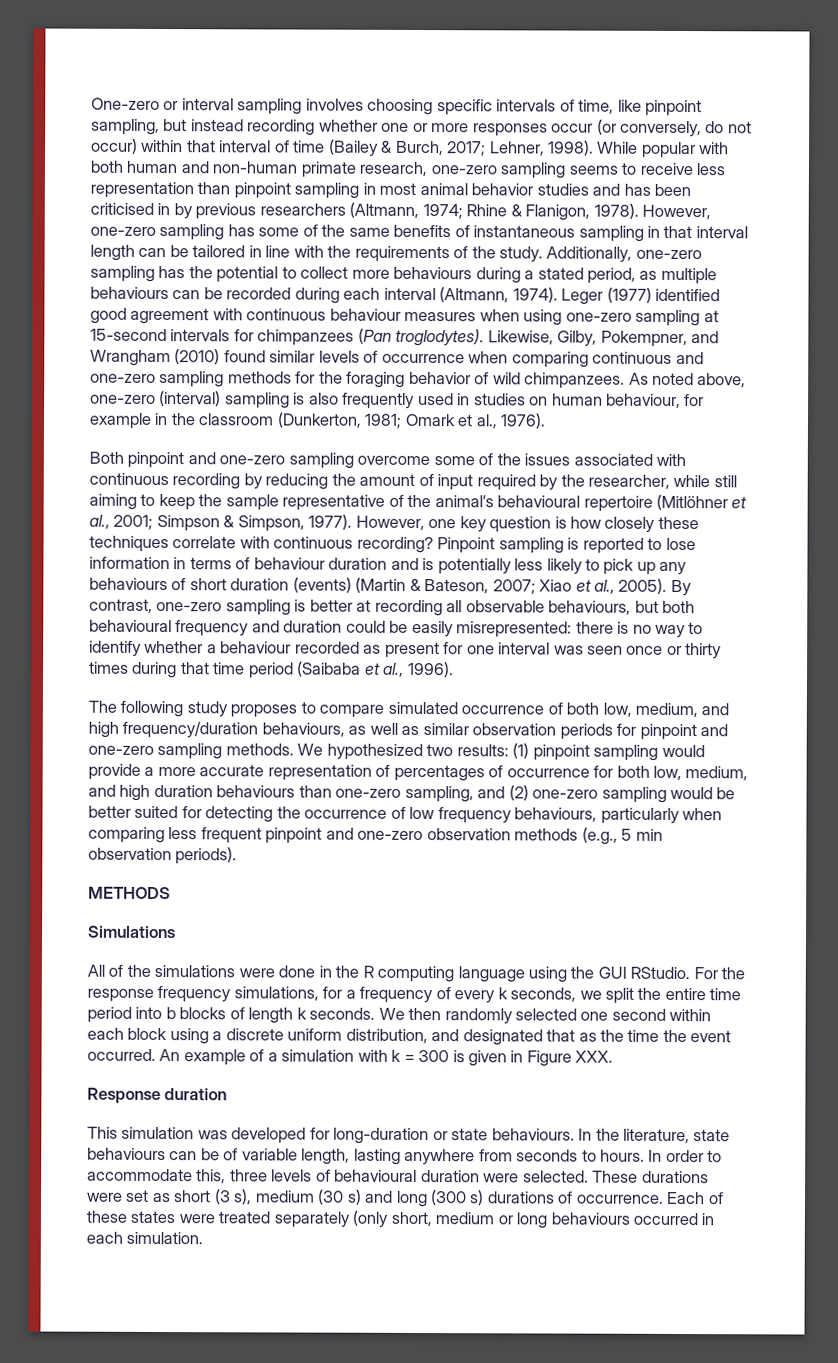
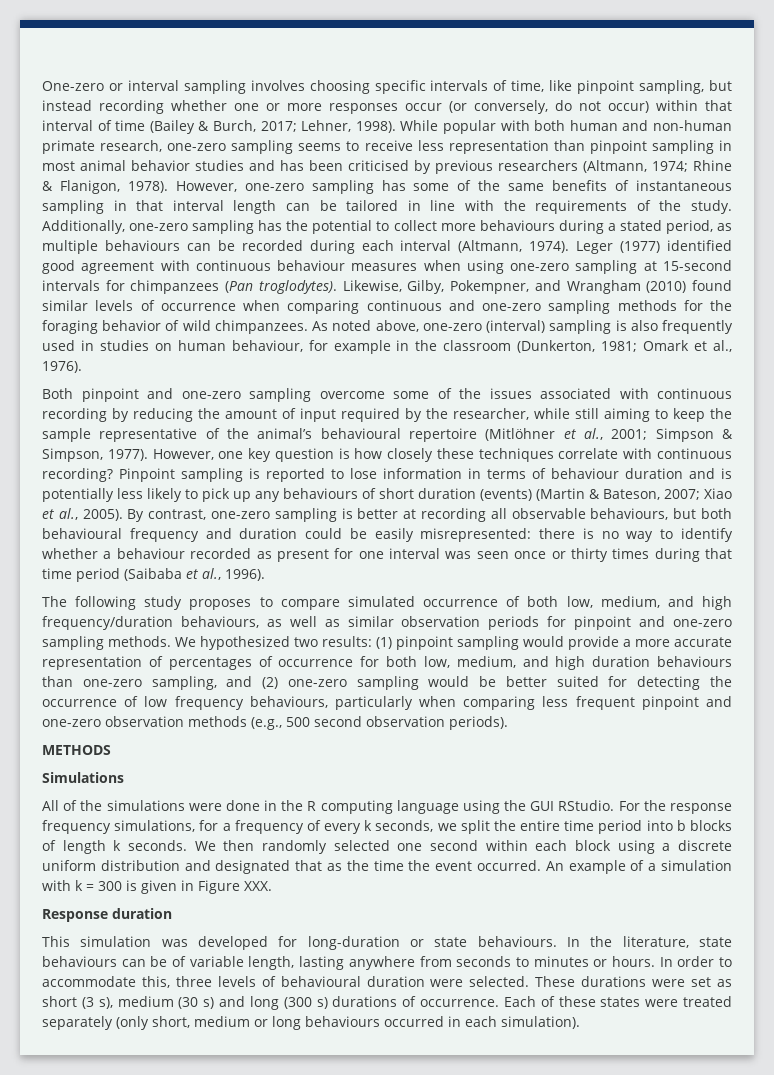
[157,202,171,216] in -> (409, 165) none
[621,828,663,841] 5 min -> [286,716,362,727] 500 second
[345,1028,428,1044] distribution, -> [100,860,180,871] distribution
(597, 1155) none -> [533,956,608,967] minutes or
[126,1231,204,1245] simulation. -> [501,1016,580,1029] simulation).

